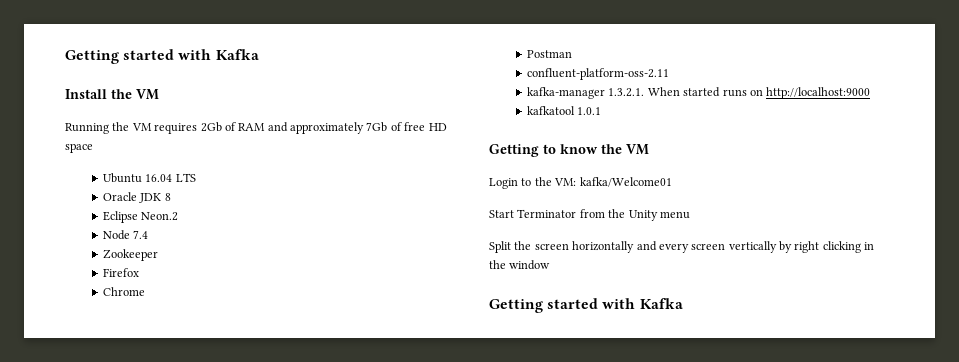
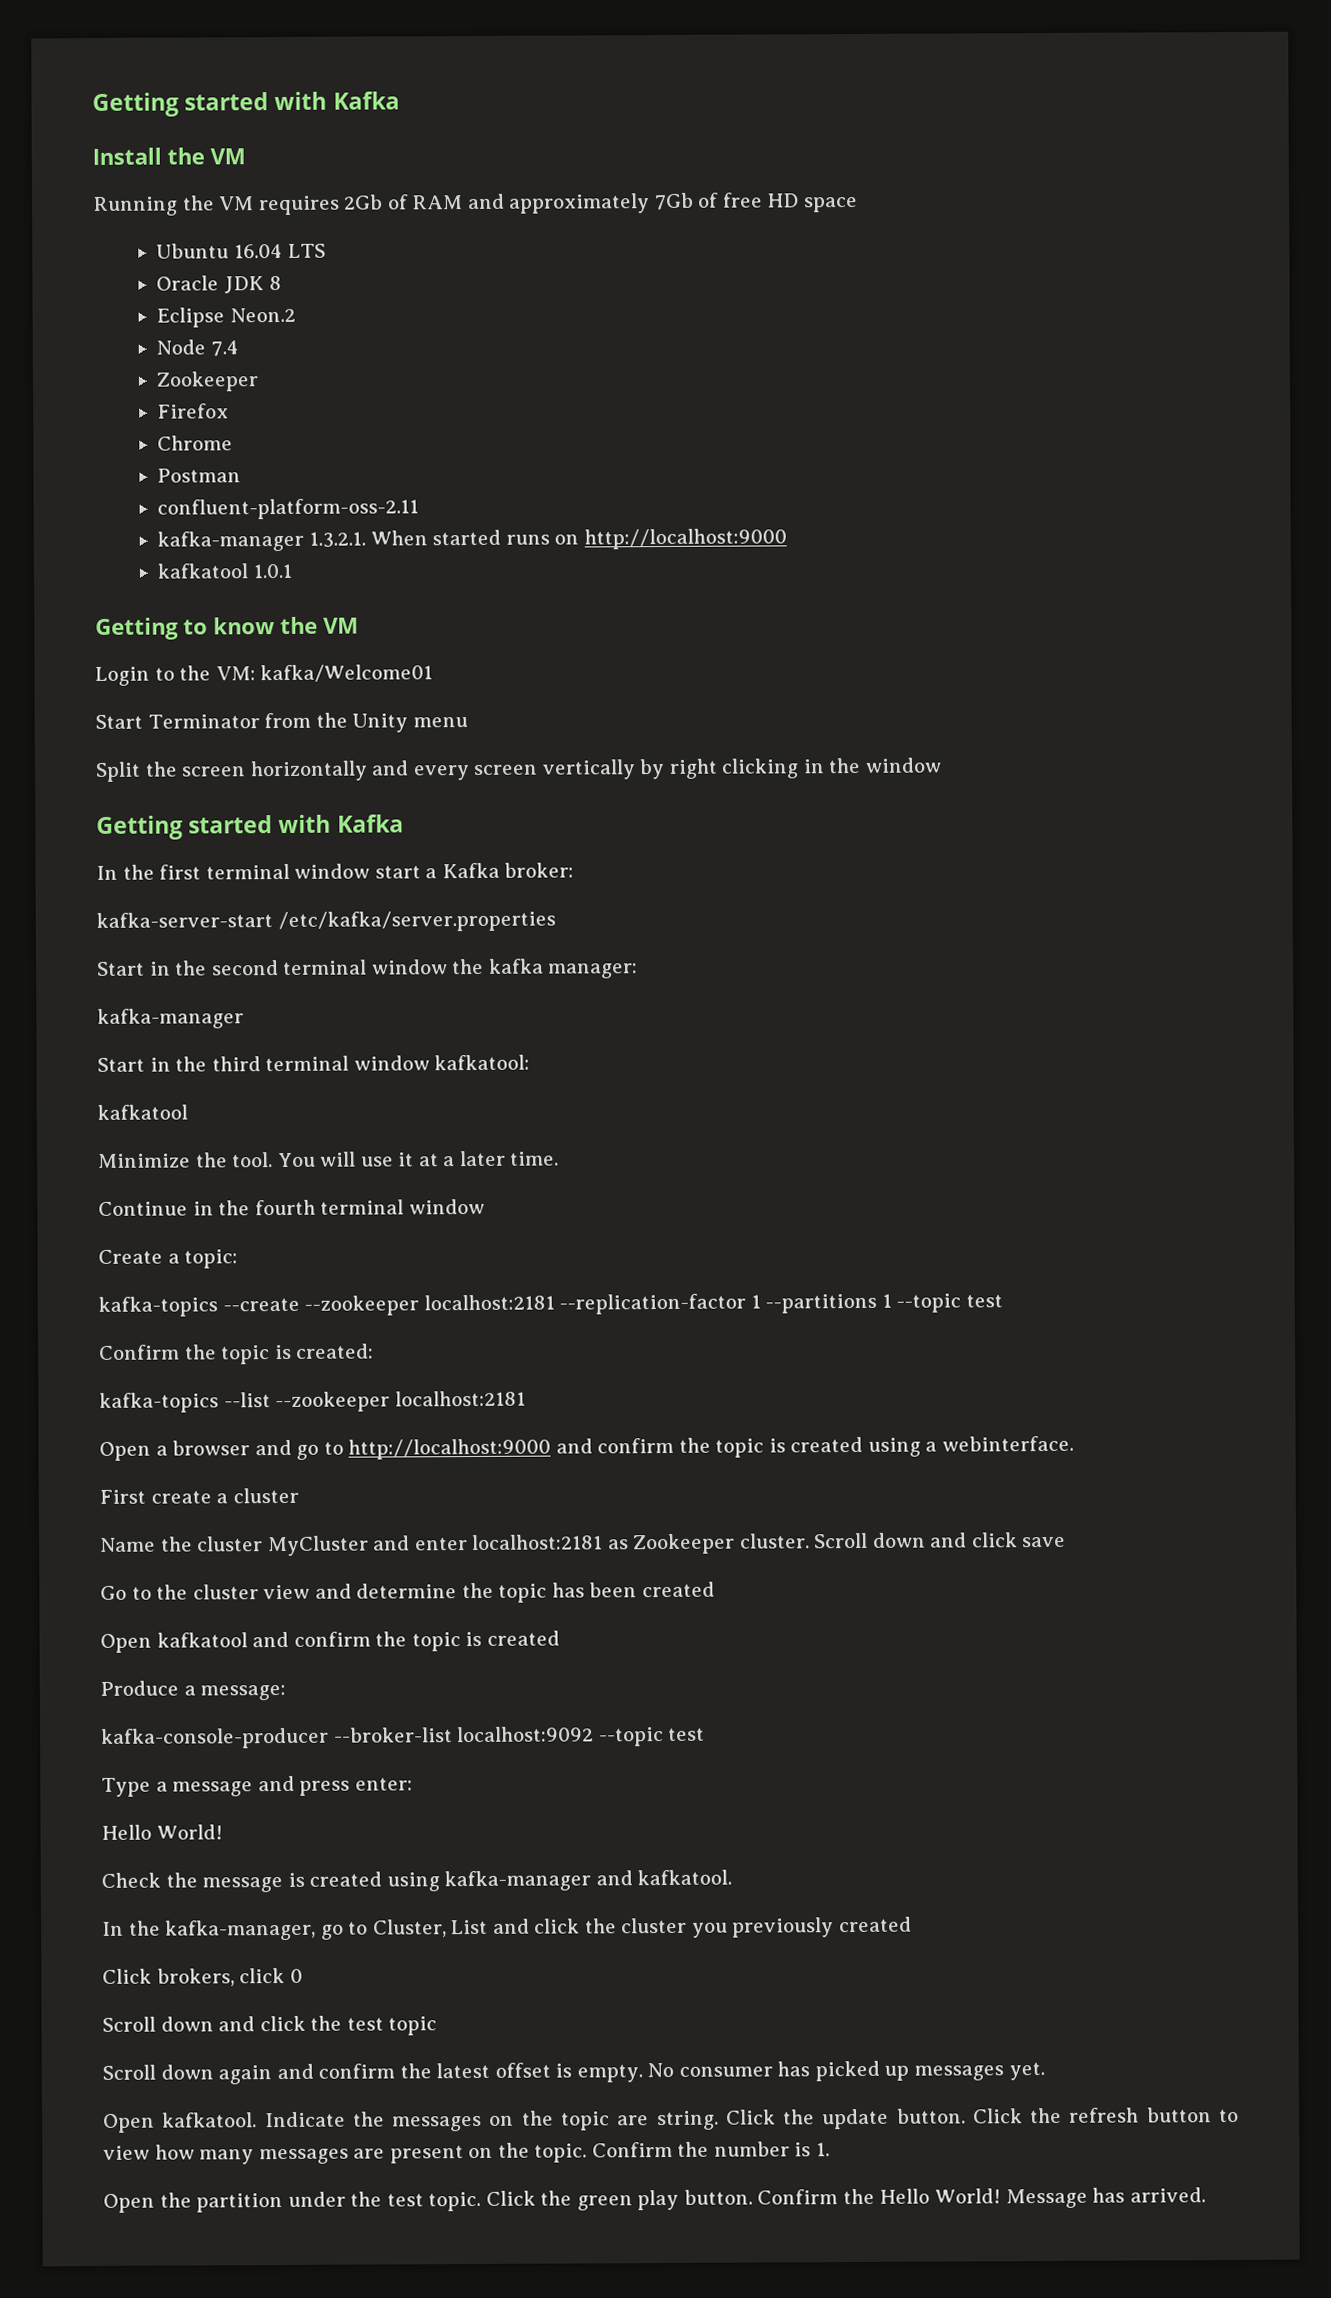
(683, 303) none -> [96,862,575,880] [96,910,556,933] [97,958,639,979] [97,1008,244,1029] [97,1054,531,1072] [97,1104,188,1120] [98,1150,560,1168] [98,1198,485,1216] [98,1249,239,1269] [98,1293,1003,1317] [99,1343,375,1365] [99,1390,526,1413] [99,1435,1075,1461] [99,1487,299,1504] [100,1532,1067,1557] [100,1581,715,1603] [100,1630,560,1653] [100,1680,287,1701] [101,1726,706,1749] [101,1775,413,1797] [101,1824,223,1840] [101,1869,733,1893] [102,1916,912,1941] [102,1968,303,1987] [102,2015,438,2036] [102,2060,1045,2085] [103,2107,1240,2133] [103,2141,830,2165] [103,2187,1206,2213] // In the first terminal window start a Kafka broker: // kafka-server-start /etc/kafka/server.properties // Start in the second terminal window the kafka manager: // kafka-manager // Start in the third terminal window kafkatool: // kafkatool // Minimize the tool. You will use it at a later time. // Continue in the fourth terminal window // Create a topic: // kafka-topics --create --zookeeper localhost:2181 --replication-factor 1 --partitions 1 --topic test // Confirm the topic is created: // kafka-topics --list --zookeeper localhost:2181 // Open a browser and go to http://localhost:9000 and confirm the topic is created using a webinterface. // First create a cluster // Name the cluster MyCluster and enter localhost:2181 as Zookeeper cluster. Scroll down and click save // Go to the cluster view and determine the topic has been created // Open kafkatool and confirm the topic is created // Produce a message: // kafka-console-producer --broker-list localhost:9092 --topic test // Type a message and press enter: // Hello World! // Check the message is created using kafka-manager and kafkatool. // In the kafka-manager, go to Cluster, List and click the cluster you previously created // Click brokers, click 0 // Scroll down and click the test topic // Scroll down again and confirm the latest offset is empty. No consumer has picked up messages yet. // Open kafkatool. Indicate the messages on the topic are string. Click the update button. Click the refresh button to view how many messages are present on the topic. Confirm the number is 1. // Open the partition under the test topic. Click the green play button. Confirm the Hello World! Message has arrived.

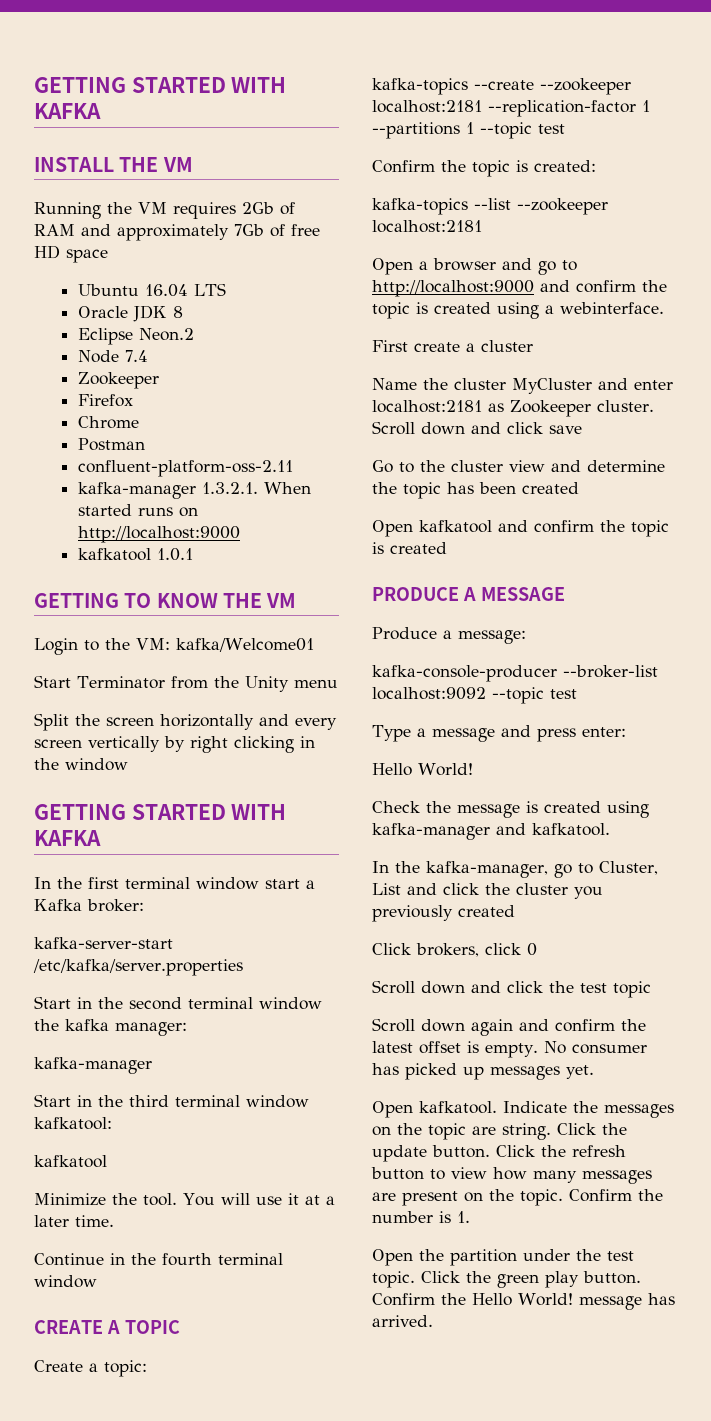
[92,91,400,117] [92,147,205,165] Getting started with Kafka // Install the -> [34,77,287,93] [34,103,101,119] [34,157,159,172] GETTING STARTED WITH KAFKA // INSTALL THE
[95,616,318,640] Getting to know the -> [34,593,262,608] GETTING TO KNOW THE
[96,814,404,840] Getting started with Kafka -> [34,804,287,820] [34,830,101,846] GETTING STARTED WITH KAFKA
(485, 1206) none -> [34,1320,180,1334] // CREATE A TOPIC
(560, 1638) none -> [372,587,565,601] // PRODUCE A MESSAGE
[1005,2188,1088,2209] Message -> [578,1296,642,1310] message

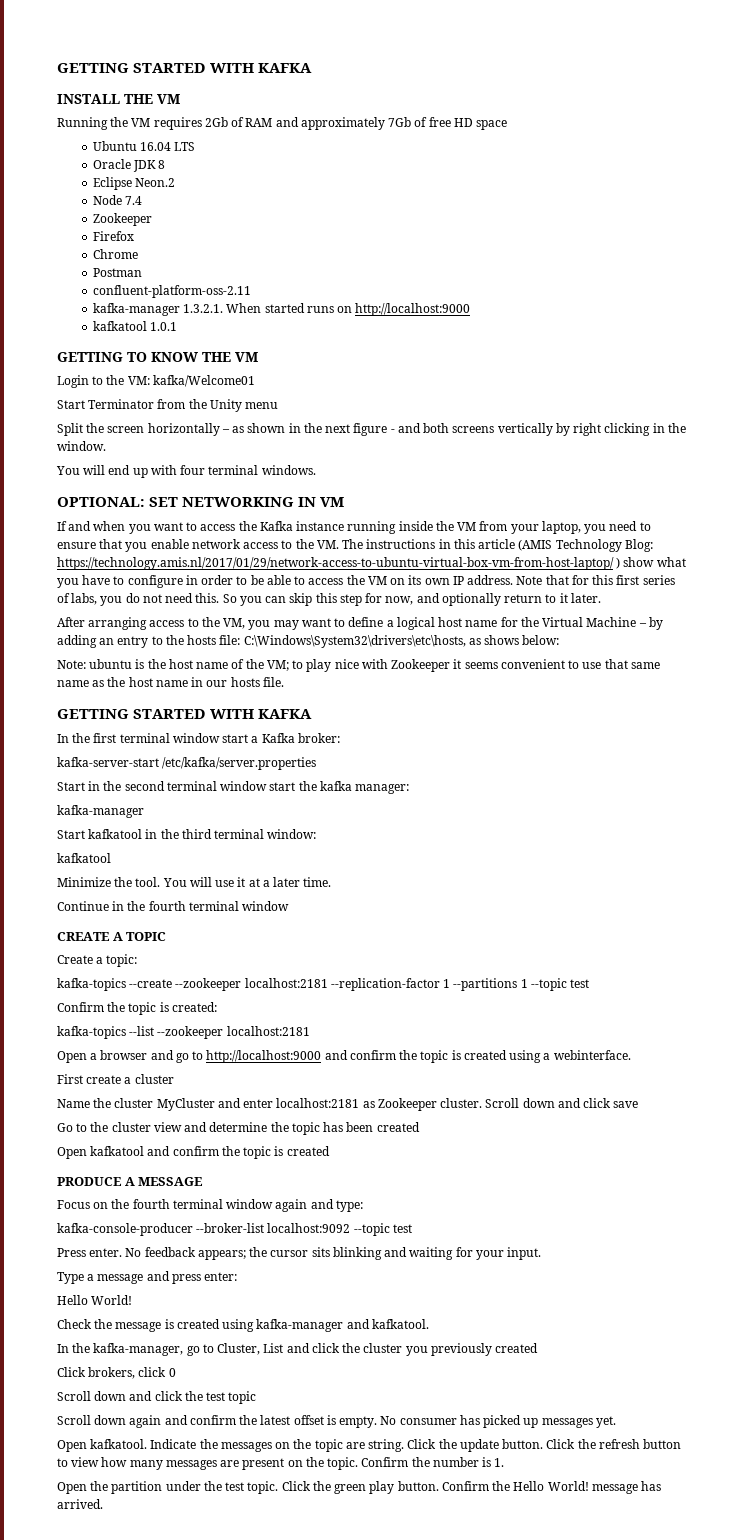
[259,714,337,730] [34,739,82,748] and every screen -> [221,423,495,436] – as shown in the next figure - and both screens
[65,758,128,771] window -> [57,441,106,451] [56,465,316,478] [57,497,345,507] [57,521,651,534] [57,539,653,552] [57,557,686,570] [57,575,675,588] [57,593,601,606] [57,617,663,630] [57,635,560,648] [57,659,660,672] [57,677,284,687] window. // You will end up with four terminal windows. // OPTIONAL: SET NETWORKING IN VM // If and when you want to access the Kafka instance running inside the VM from your laptop, you need to ensure that you enable network access to the VM. The instructions in this article (AMIS Technology Blog: https://technology.amis.nl/2017/01/29/network-access-to-ubuntu-virtual-box-vm-from-host-laptop/ ) show what you have to configure in order to be able to access the VM on its own IP address. Note that for this first series of labs, you do not need this. So you can skip this step for now, and optionally return to it later. // After arranging access to the VM, you may want to define a logical host name for the Virtual Machine – by adding an entry to the hosts file: C:\Windows\System32\drivers\etc\hosts, as shows below: // Note: ubuntu is the host name of the VM; to play nice with Zookeeper it seems convenient to use that same name as the host name in our hosts file.
(322, 1003) none -> [269,782,296,791] start
(71, 1100) none -> [88,829,143,839] kafkatool
[246,1095,309,1108] [34,1117,112,1130] window kafkatool: -> [267,829,317,839] window:
[372,627,526,644] Produce a message: -> [57,1199,363,1212] Focus on the fourth terminal window again and type:
(577, 694) none -> [57,1247,542,1260] // Press enter. No feedback appears; the cursor sits blinking and waiting for your input.

